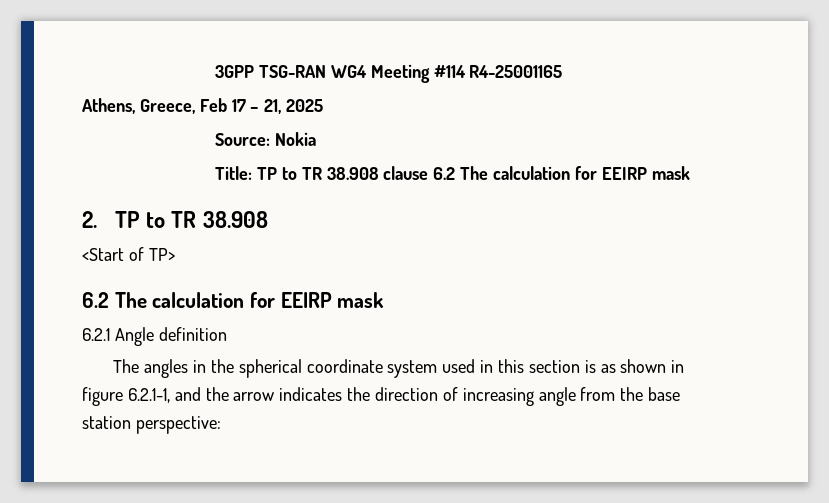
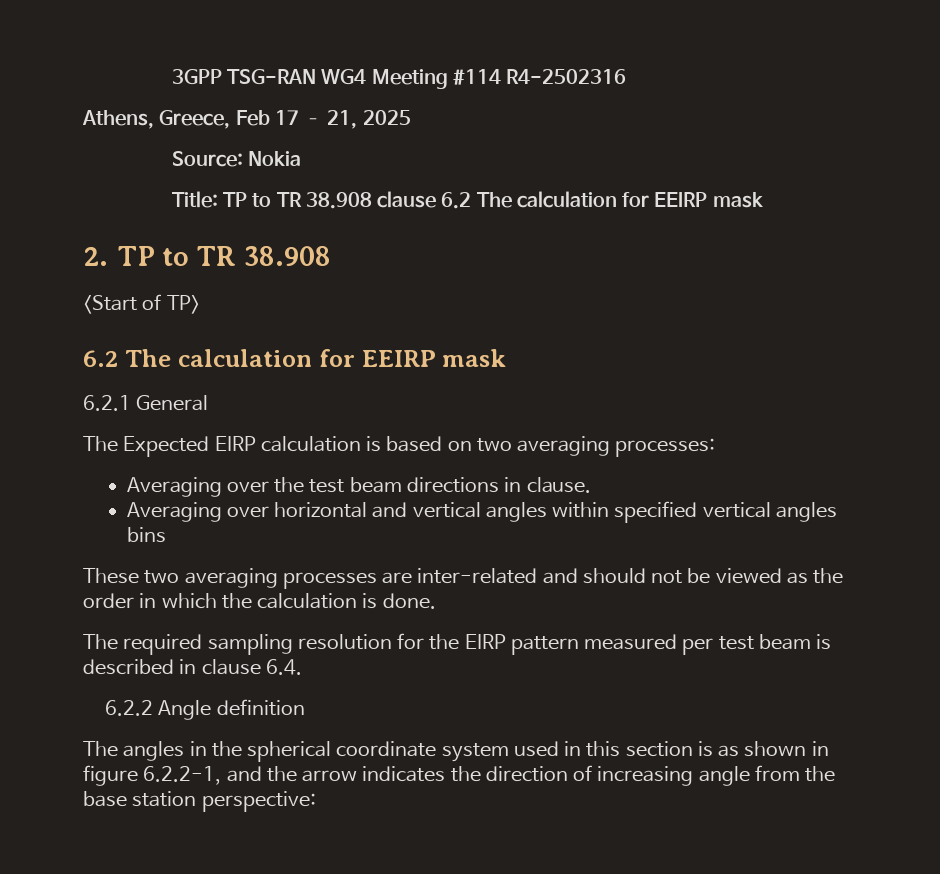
[469,65,563,78] R4-25001165 -> [506,69,627,84] R4-2502316
(110, 334) none -> [136,395,209,411] [83,436,716,457] [126,477,592,497] [126,501,838,523] [126,527,166,543] [83,568,844,589] [83,593,436,609] [83,633,832,655] [83,659,302,675] [105,700,154,716] General // The Expected EIRP calculation is based on two averaging processes: // Averaging over the test beam directions in clause. // Averaging over horizontal and vertical angles within specified vertical angles bins // These two averaging processes are inter-related and should not be viewed as the order in which the calculation is done. // The required sampling resolution for the EIRP pattern measured per test beam is described in clause 6.4. // 6.2.2
[127,388,170,403] 6.2.1-1, -> [143,766,222,785] 6.2.2-1,

